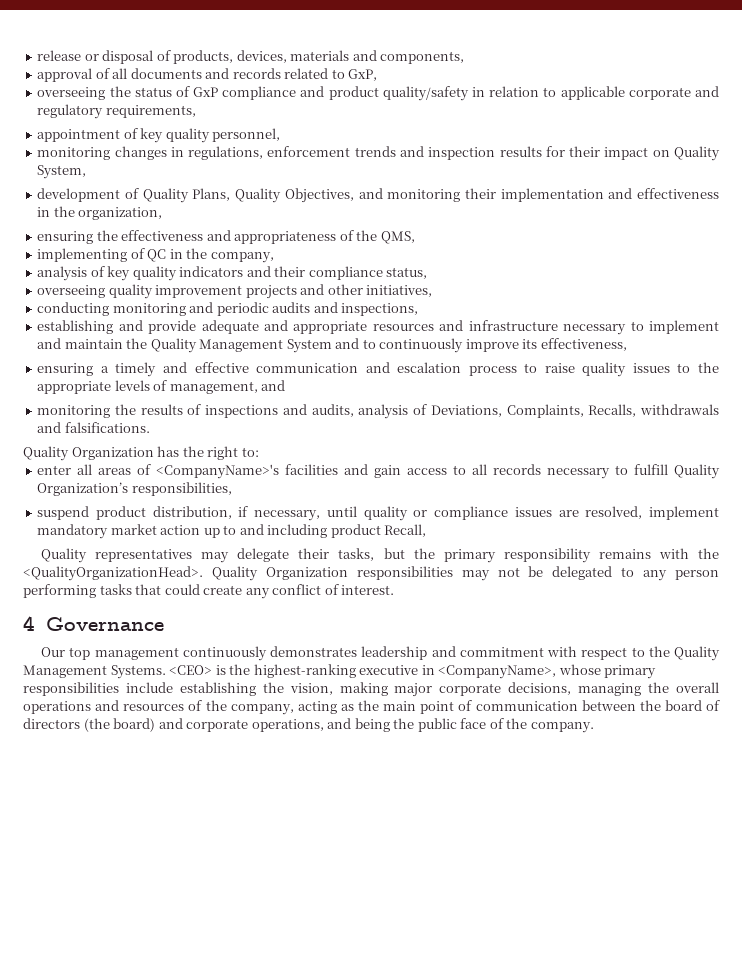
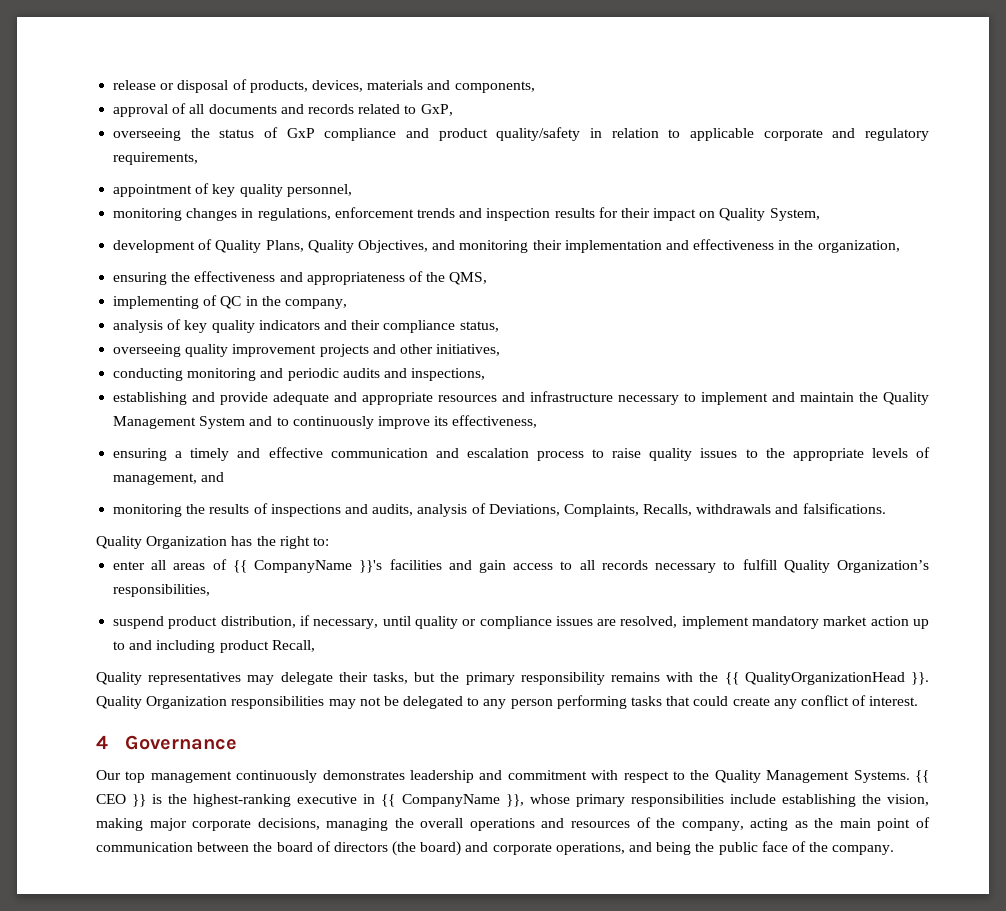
[156,464,280,479] <CompanyName>'s -> [232,560,383,573] {{ CompanyName }}'s
[23,566,203,581] <QualityOrganizationHead>. -> [724,672,930,685] {{ QualityOrganizationHead }}.
[169,665,213,675] <CEO> -> [914,770,929,783] [96,794,147,807] {{ CEO }}
[438,665,557,679] <CompanyName>, -> [381,794,524,807] {{ CompanyName }},

